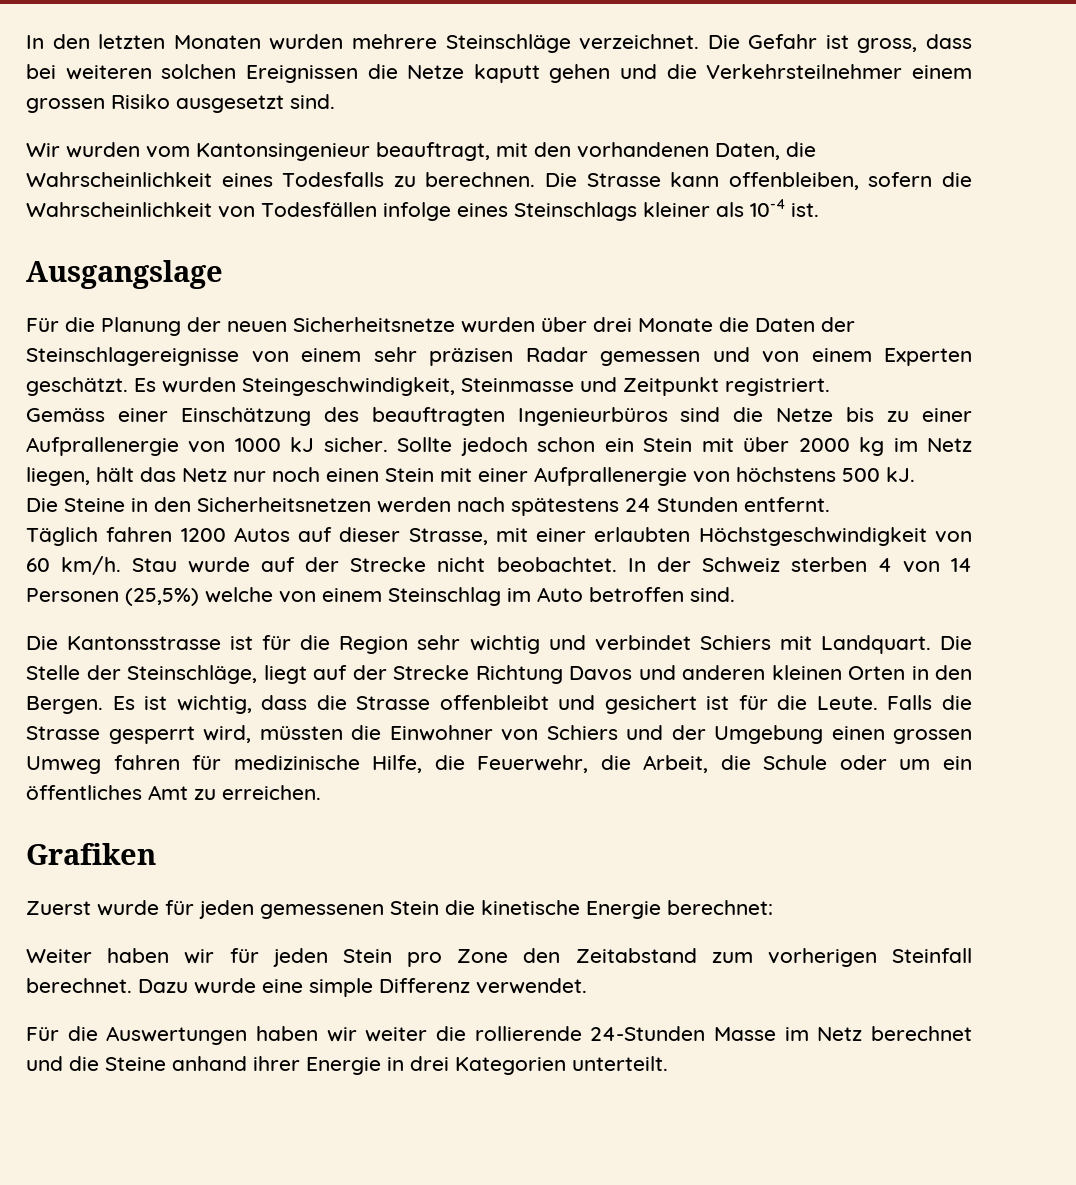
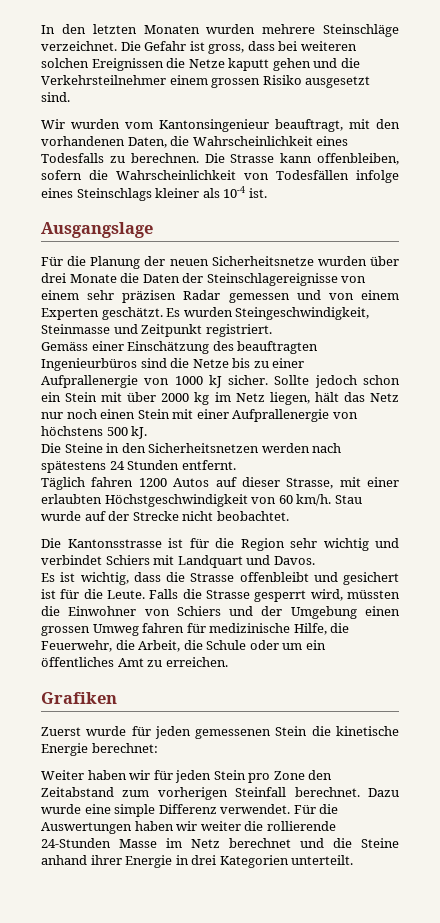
[627,557,973,573] [26,587,735,606] In der Schweiz sterben 4 von 14 Personen (25,5%) welche von einem Steinschlag im Auto betroffen sind. -> (289, 516) none
[820,635,973,654] [26,665,972,684] [26,696,103,714] Landquart. Die Stelle der Steinschläge, liegt auf der Strecke Richtung Davos und anderen kleinen Orten in den Bergen. -> [177,555,315,568] Landquart und Davos. //
(587, 986) // -> (291, 809) none

